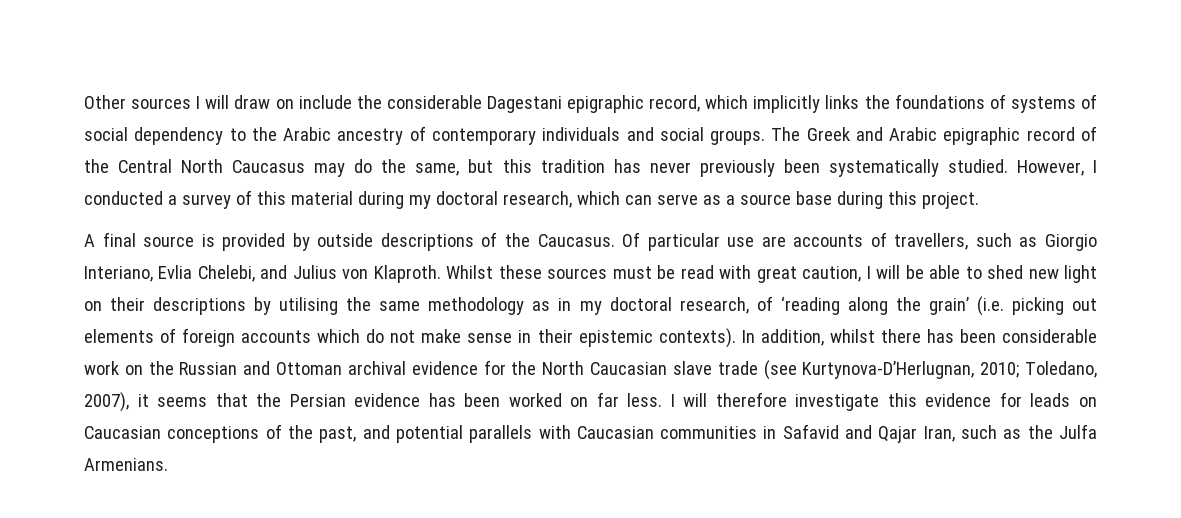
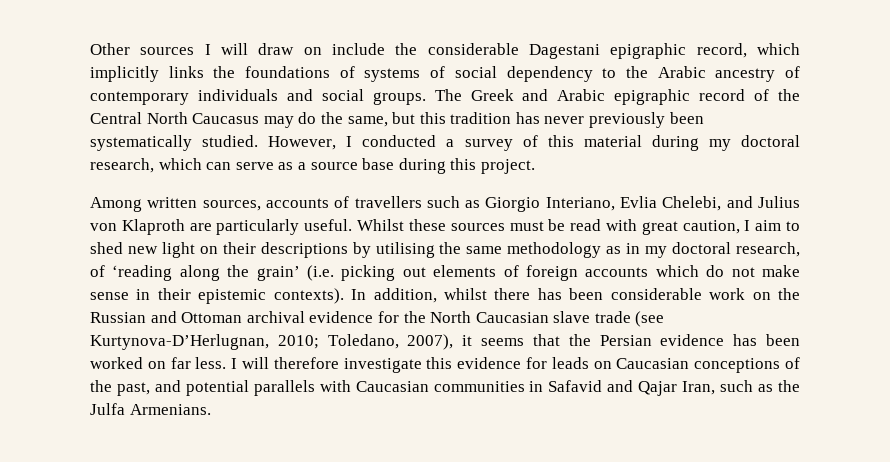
[84,232,786,251] A final source is provided by outside descriptions of the Caucasus. Of particular use are -> [90,197,261,212] Among written sources,
[894,233,969,250] travellers, -> [354,196,422,208] travellers
[373,265,441,283] Klaproth. -> [121,219,353,235] Klaproth are particularly useful.
[876,265,961,279] will be able -> [755,220,782,231] aim

